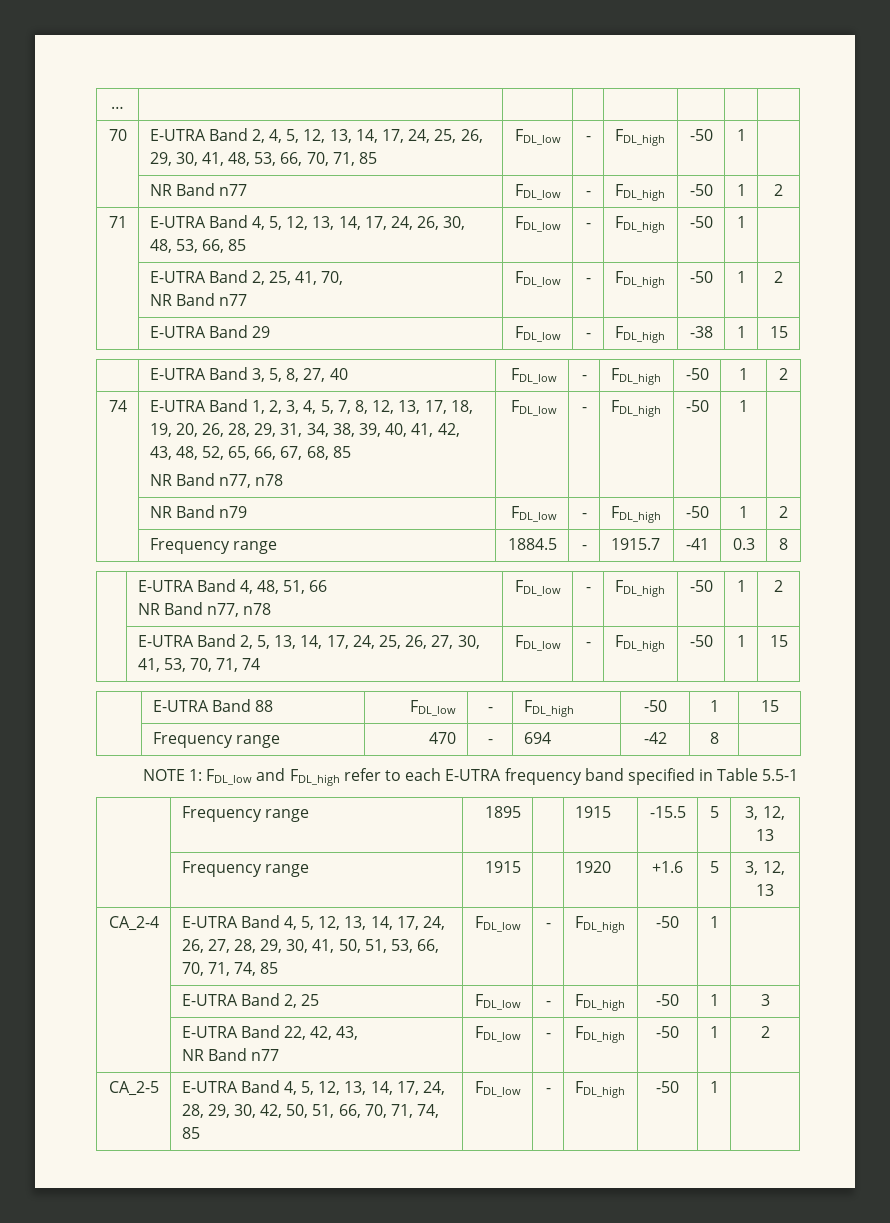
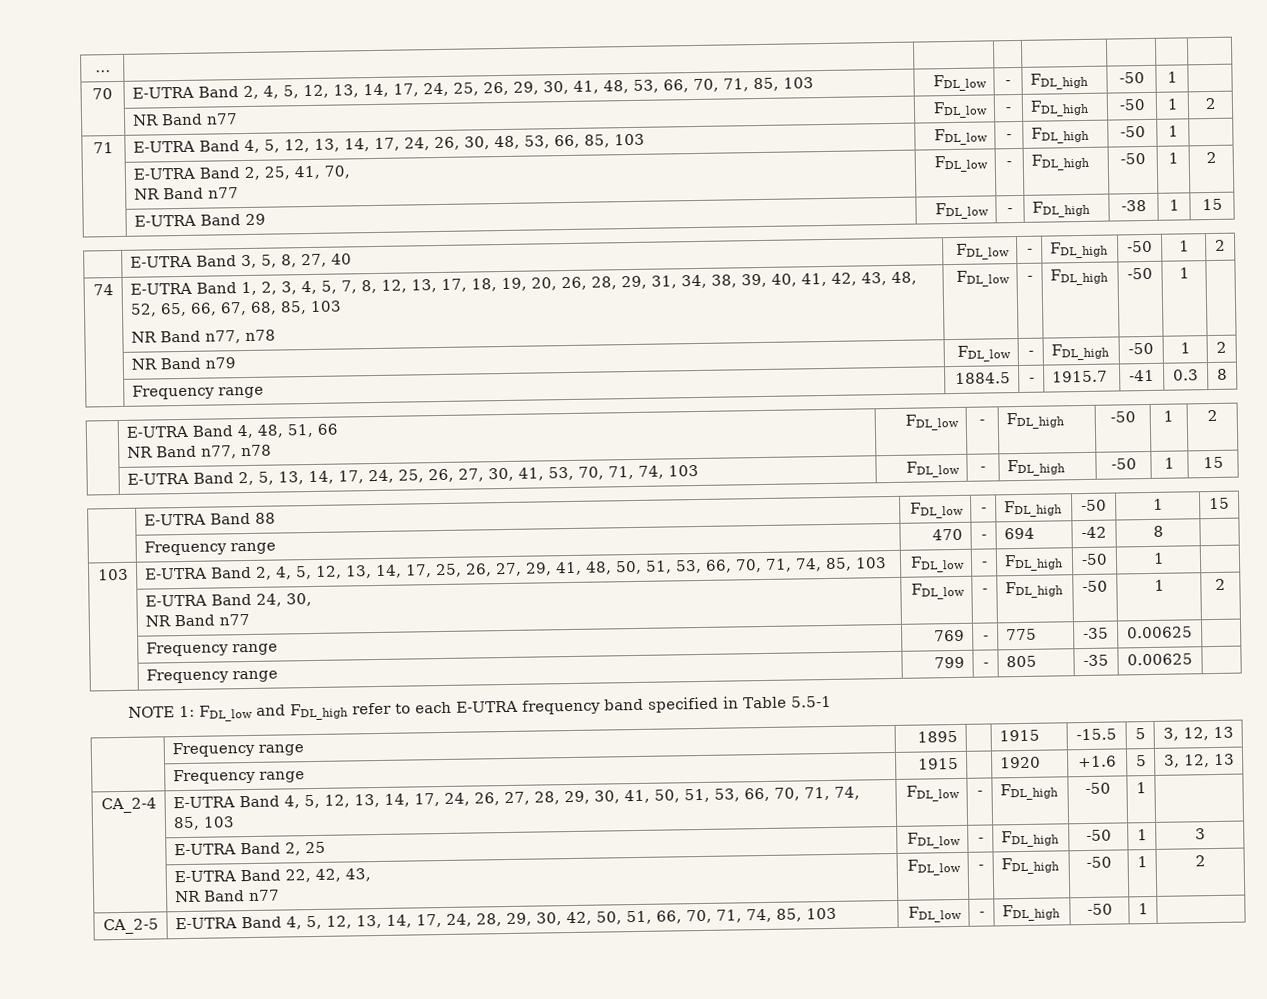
[359,152,378,164] 85 -> [752,77,814,92] 85, 103
[228,239,247,251] 85 -> [583,133,645,148] 85, 103
[332,446,351,458] 85 -> [279,300,342,315] 85, 103
[242,658,261,670] 74 -> [637,464,699,479] 74, 103
(719, 738) none -> [97,568,129,581] [144,557,887,580] [910,555,966,573] [981,561,988,567] [1003,554,1063,572] [1081,553,1108,566] [1152,552,1165,564] [144,593,312,607] [144,613,250,627] [911,582,966,600] [981,588,988,594] [1004,581,1063,599] [1082,580,1108,593] [1153,579,1165,591] [1215,578,1226,590] [145,641,278,657] [934,629,966,642] [982,635,989,641] [1005,628,1037,641] [1083,627,1109,640] [1127,626,1193,639] [145,668,278,684] [934,656,966,669] [982,662,989,668] [1005,655,1037,668] [1083,654,1109,667] [1127,653,1193,666] // 103 | E-UTRA Band 2, 4, 5, 12, 13, 14, 17, 25, 26, 27, 29, 41, 48, 50, 51, 53, 66, 70, 71, 74, 85, 103 | FDL_low | - | FDL_high | -50 | 1 | // | E-UTRA Band 24, 30, // NR Band n77 | FDL_low | - | FDL_high | -50 | 1 | 2 // | Frequency range | 769 | - | 775 | -35 | 0.00625 | // | Frequency range | 799 | - | 805 | -35 | 0.00625 |
[260,962,279,974] 85 -> [172,816,235,831] 85, 103
[181,1127,200,1139] 85 -> [775,907,837,922] 85, 103

